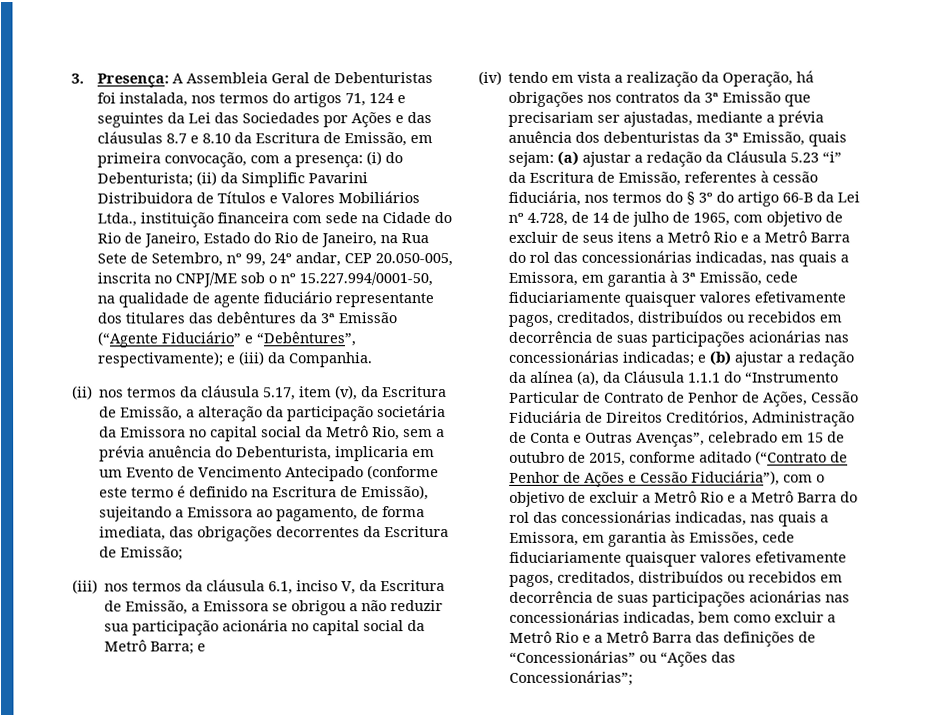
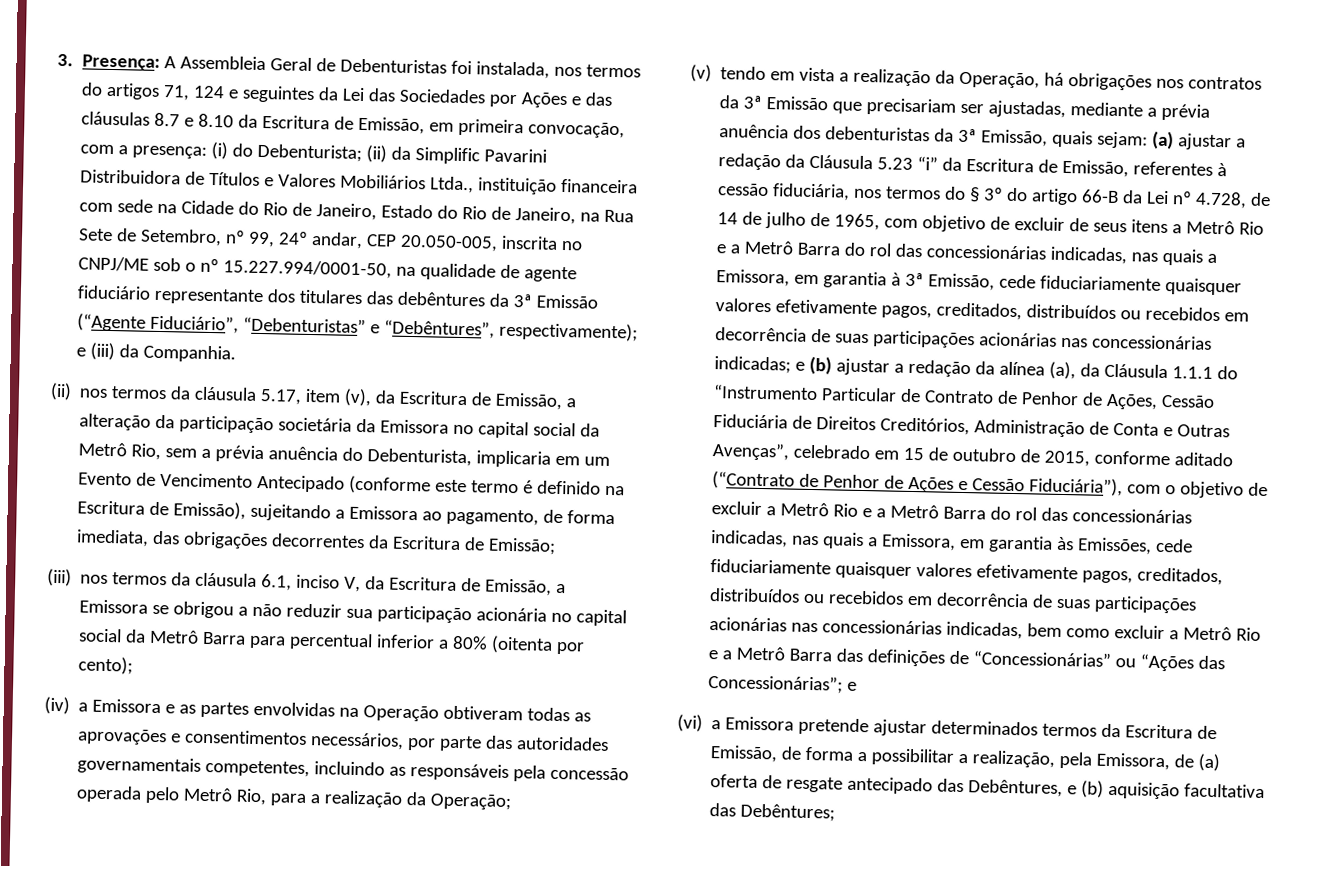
[161,331,242,344] Fiduciário” -> [150,314,367,334] Fiduciário”, “Debenturistas”
[150,641,207,655] [478,70,502,85] Barra; e // (iv) -> [202,631,586,655] [78,656,134,675] [44,696,592,722] [77,728,610,752] [77,756,630,782] [76,785,513,811] [690,64,712,82] Barra para percentual inferior a 80% (oitenta por cento); // (iv) a Emissora e as partes envolvidas na Operação obtiveram todas as aprovações e consentimentos necessários, por parte das autoridades governamentais competentes, incluindo as responsáveis pela concessão operada pelo Metrô Rio, para a realização da Operação; // (v)
(634, 678) none -> [847,681,858,691] [677,714,1218,740] [710,745,1221,772] [710,774,1266,800] [709,803,836,822] e // (vi) a Emissora pretende ajustar determinados termos da Escritura de Emissão, de forma a possibilitar a realização, pela Emissora, de (a) oferta de resgate antecipado das Debêntures, e (b) aquisição facultativa das Debêntures;

